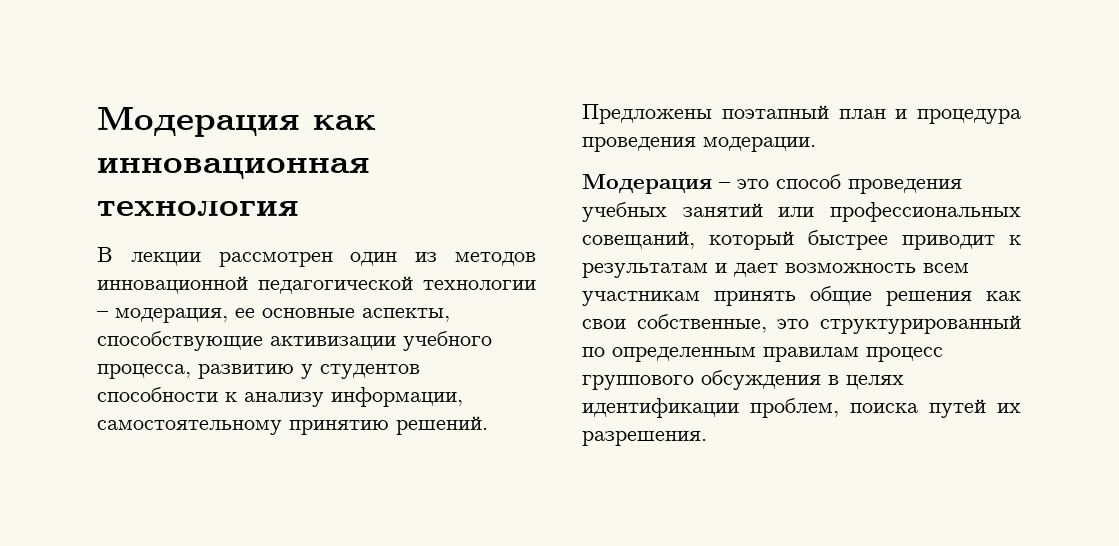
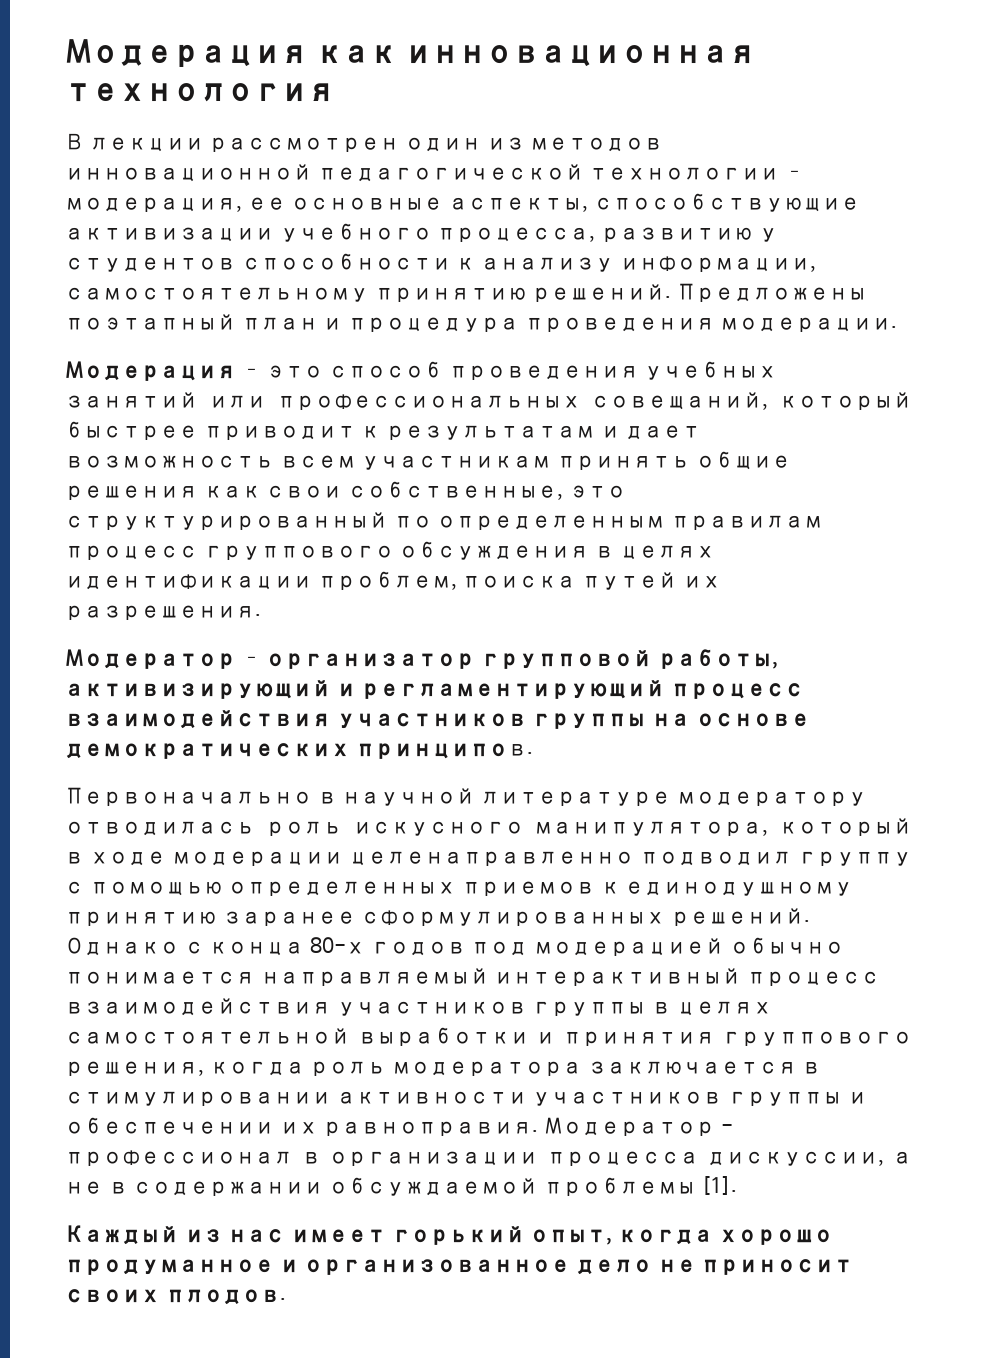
(707, 438) none -> [65,649,778,669] [65,680,805,699] [65,710,810,729] [65,743,533,759] [65,787,867,806] [65,818,912,836] [65,851,912,866] [65,881,854,896] [65,908,811,926] [65,937,844,956] [65,968,881,986] [65,998,772,1016] [65,1027,912,1046] [65,1061,822,1076] [65,1091,867,1106] [65,1117,733,1136] [65,1150,913,1166] [65,1176,738,1196] [65,1225,833,1245] [65,1259,854,1275] [65,1289,286,1305] // Модератор – организатор групповой работы, активизирующий и регламентирующий процесс взаимодействия участников группы на основе демократических принципов. // Первоначально в научной литературе модератору отводилась роль искусного манипулятора, который в ходе модерации целенаправленно подводил группу с помощью определенных приемов к единодушному принятию заранее сформулированных решений. Однако с конца 80-х годов под модерацией обычно понимается направляемый интерактивный процесс взаимодействия участников группы в целях самостоятельной выработки и принятия группового решения, когда роль модератора заключается в стимулировании активности участников группы и обеспечении их равноправия. Модератор - профессионал в организации процесса дискуссии, а не в содержании обсуждаемой проблемы [1]. // Каждый из нас имеет горький опыт, когда хорошо продуманное и организованное дело не приносит своих плодов.

